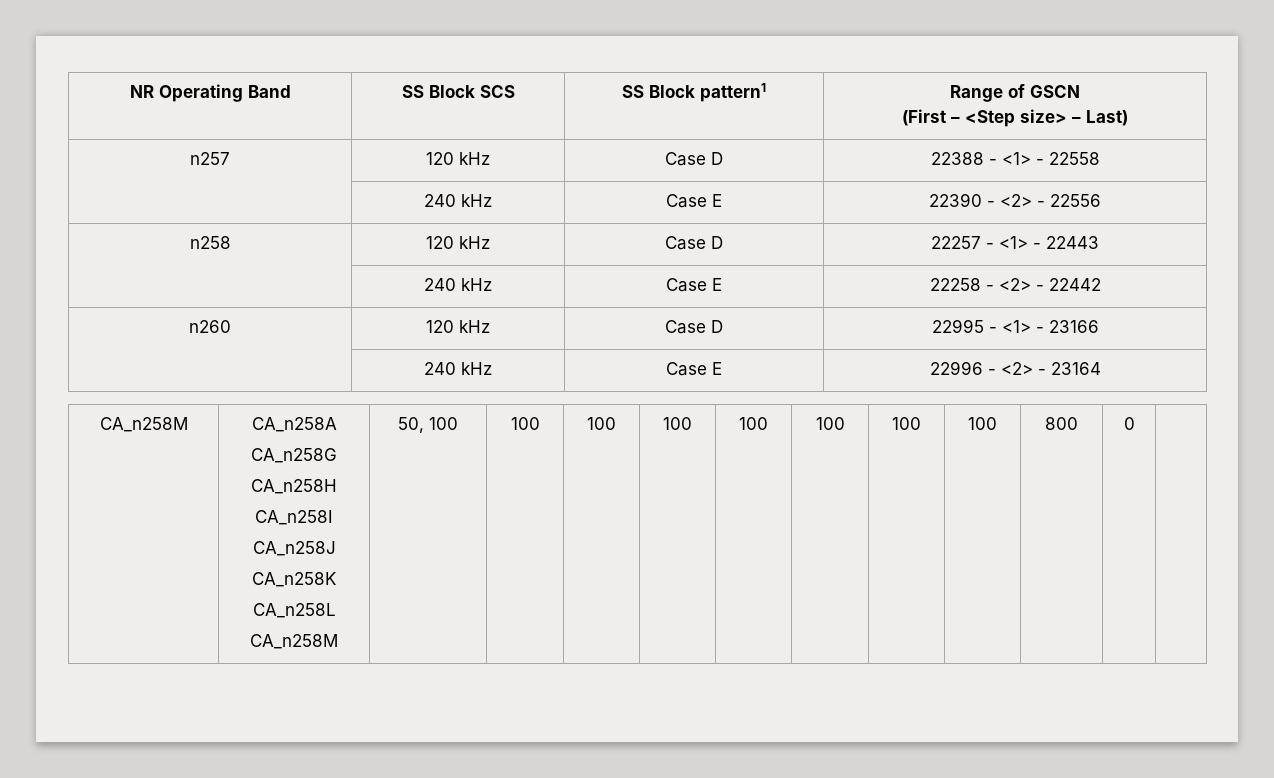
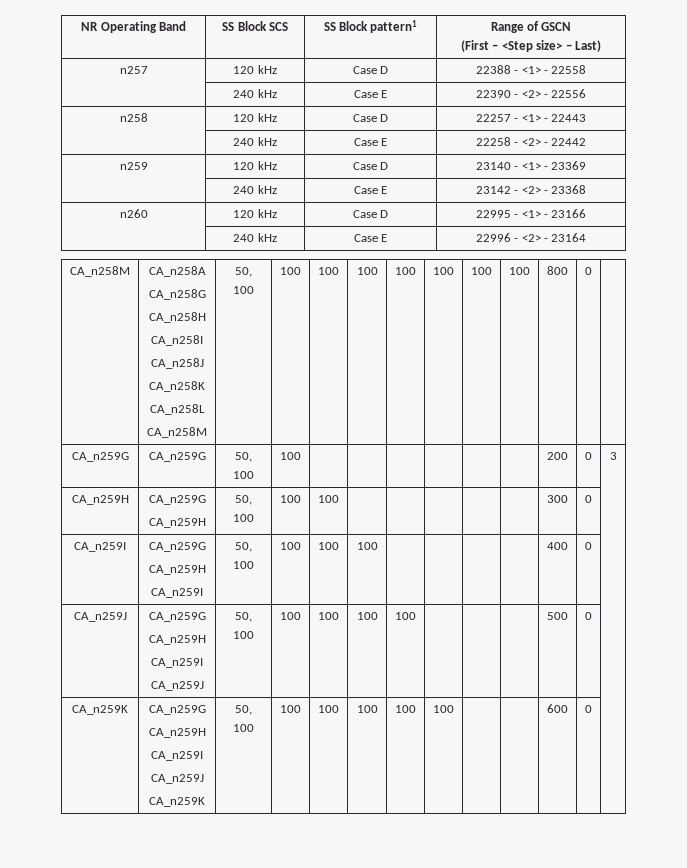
(1101, 284) none -> [119,162,148,170] [233,161,277,170] [352,162,389,170] [475,161,587,170] [233,185,277,194] [353,186,388,194] [475,185,587,194] // n259 | 120 kHz | Case D | 23140 - <1> - 23369 // | 240 kHz | Case E | 23142 - <2> - 23368
(1135, 423) none -> [71,452,129,462] [148,452,206,462] [235,452,252,462] [233,471,254,479] [280,452,301,460] [547,452,568,460] [585,452,592,460] [609,452,617,460] [71,495,129,505] [148,495,206,505] [148,518,206,528] [235,495,252,505] [233,514,254,522] [280,495,301,503] [318,495,339,503] [547,495,568,503] [585,495,592,503] [74,542,126,552] [148,542,206,552] [148,565,206,575] [151,588,203,598] [235,542,252,552] [233,561,254,569] [280,542,301,550] [318,542,339,550] [356,542,378,550] [547,542,568,550] [585,542,592,550] [73,612,127,622] [148,612,206,622] [148,635,206,645] [151,658,203,668] [150,681,204,691] [235,612,252,622] [233,631,254,639] [280,612,301,620] [318,612,339,620] [356,612,378,620] [395,612,416,620] [547,612,568,620] [585,612,592,620] [72,705,128,715] [148,705,206,715] [148,728,206,738] [151,751,203,761] [150,774,204,784] [149,797,205,807] [235,705,252,715] [233,724,254,732] [280,705,301,713] [318,705,339,713] [356,705,378,713] [395,705,416,713] [433,705,454,713] [547,704,568,713] [585,705,592,713] // CA_n259G | CA_n259G | 50, 100 | 100 | | | | | | | 200 | 0 | 3 // CA_n259H | CA_n259G // CA_n259H | 50, 100 | 100 | 100 | | | | | | 300 | 0 | // CA_n259I | CA_n259G // CA_n259H // CA_n259I | 50, 100 | 100 | 100 | 100 | | | | | 400 | 0 | // CA_n259J | CA_n259G // CA_n259H // CA_n259I // CA_n259J | 50, 100 | 100 | 100 | 100 | 100 | | | | 500 | 0 | // CA_n259K | CA_n259G // CA_n259H // CA_n259I // CA_n259J // CA_n259K | 50, 100 | 100 | 100 | 100 | 100 | 100 | | | 600 | 0 |

